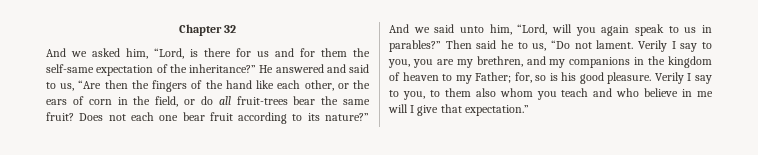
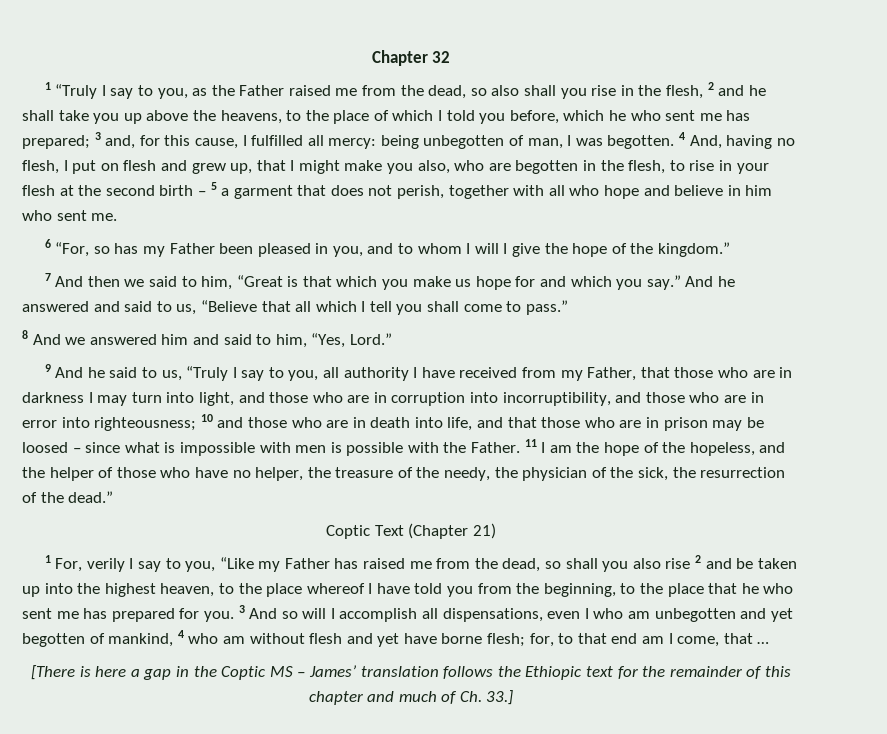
[46,48,370,59] [46,64,274,76] And we asked him, “Lord, is there for us and for them the self-same expectation of the inheritance?” He -> [44,82,766,99] [22,110,751,124] [22,132,795,149] [22,160,769,174] [22,185,206,196] [210,182,773,199] [22,210,118,221] [44,239,730,257] [44,273,735,290] 1 “Truly I say to you, as the Father raised me from the dead, so also shall you rise in the flesh, 2 and he shall take you up above the heavens, to the place of which I told you before, which he who sent me has prepared; 3 and, for this cause, I fulfilled all mercy: being unbegotten of man, I was begotten. 4 And, having no flesh, I put on flesh and grew up, that I might make you also, who are begotten in the flesh, to rise in your flesh at the second birth – 5 a garment that does not perish, together with all who hope and believe in him who sent me. // 6 “For, so has my Father been pleased in you, and to whom I will I give the hope of the kingdom.” // 7 And then we said to him, “Great is that which you make us hope for and which you say.” And he
[78,80,370,92] [46,96,370,107] [46,112,370,124] [389,24,712,36] [389,40,712,52] [388,56,712,68] [389,72,712,84] [389,88,713,100] [388,104,529,116] “Are then the fingers of the hand like each other, or the ears of corn in the field, or do all fruit-trees bear the same fruit? Does not each one bear fruit according to its nature?” And we said unto him, “Lord, will you again speak to us in parables?” Then said he to us, “Do not lament. Verily I say to you, you are my brethren, and my companions in the kingdom of heaven to my Father; for, so is his good pleasure. Verily I say to you, to them also whom you teach and who believe in me will I give that expectation.” -> [200,300,568,315] [22,330,392,348] [44,364,793,381] [22,392,764,406] [22,414,764,431] [22,439,786,456] [22,467,786,481] [22,491,114,503] [326,523,496,539] [44,555,797,572] [22,583,794,597] [22,605,793,622] [22,630,770,647] [31,665,791,680] [308,690,514,705] “Believe that all which I tell you shall come to pass.” // 8 And we answered him and said to him, “Yes, Lord.” // 9 And he said to us, “Truly I say to you, all authority I have received from my Father, that those who are in darkness I may turn into light, and those who are in corruption into incorruptibility, and those who are in error into righteousness; 10 and those who are in death into life, and that those who are in prison may be loosed – since what is impossible with men is possible with the Father. 11 I am the hope of the hopeless, and the helper of those who have no helper, the treasure of the needy, the physician of the sick, the resurrection of the dead.” // Coptic Text (Chapter 21) // 1 For, verily I say to you, “Like my Father has raised me from the dead, so shall you also rise 2 and be taken up into the highest heaven, to the place whereof I have told you from the beginning, to the place that he who sent me has prepared for you. 3 And so will I accomplish all dispensations, even I who am unbegotten and yet begotten of mankind, 4 who am without flesh and yet have borne flesh; for, to that end am I come, that … // [There is here a gap in the Coptic MS – James’ translation follows the Ethiopic text for the remainder of this chapter and much of Ch. 33.]

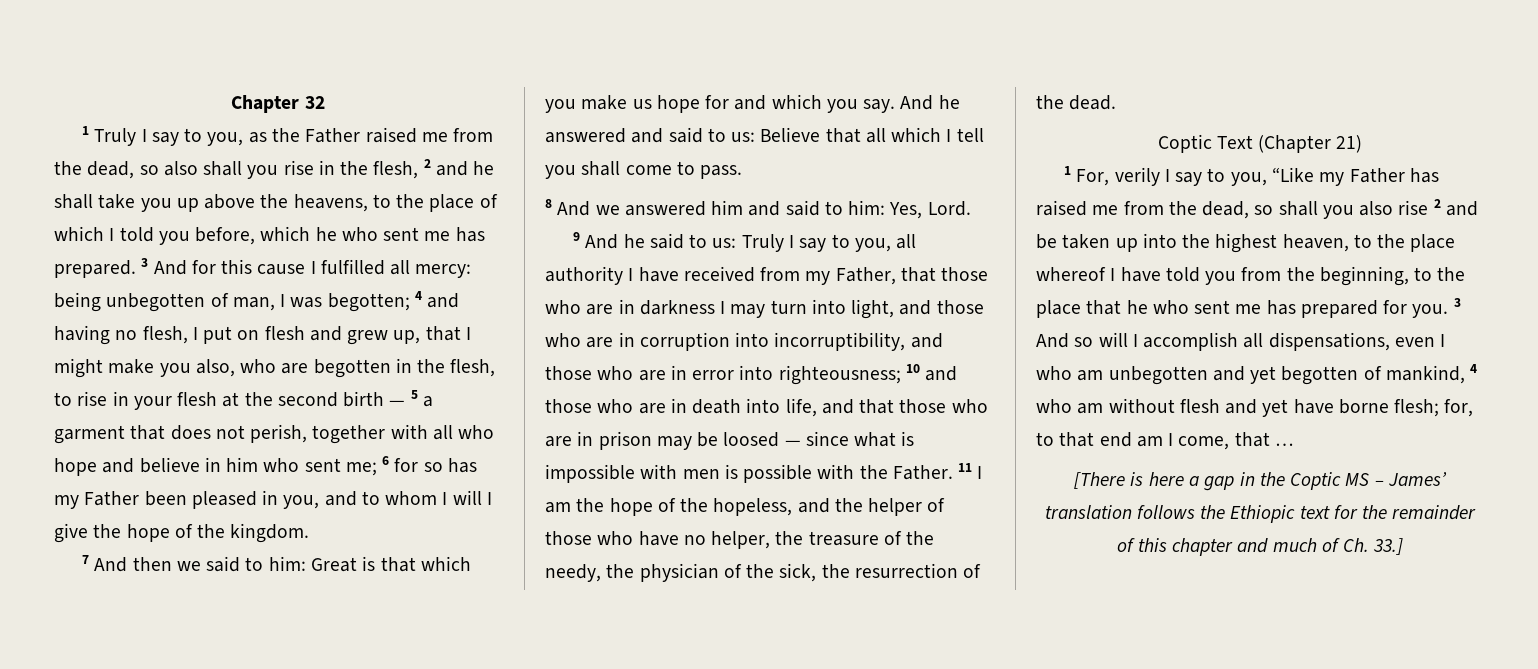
[55,84,98,99] “Truly -> [94,128,137,146] Truly
[22,132,136,149] prepared; 3 and, -> [54,258,187,278] prepared. 3 And
[194,138,238,149] cause, -> [257,264,306,275] cause
[607,132,722,149] begotten. 4 And, -> [327,291,460,312] begotten; 4 and
[197,191,206,196] – -> [389,400,406,406] —
[91,213,118,221] [44,239,90,257] me. // 6 “For, -> [345,456,419,476] me; 6 for
[657,242,730,257] kingdom.” -> [230,523,310,543] kingdom.
[201,275,283,290] him, “Great -> [268,556,357,572] him: Great
[646,275,681,290] say.” -> [863,99,896,113] say.
[176,300,257,315] us, “Believe -> [731,127,821,142] us: Believe
[525,300,568,315] pass.” -> [700,165,743,179] pass.
[275,333,392,348] him, “Yes, Lord.” -> [848,200,971,219] him: Yes, Lord.
[161,366,229,381] us, “Truly -> [712,234,784,252] us: Truly
[72,448,81,453] – -> [784,440,801,446] —
[68,491,114,503] dead.” -> [1069,95,1117,110] dead.

